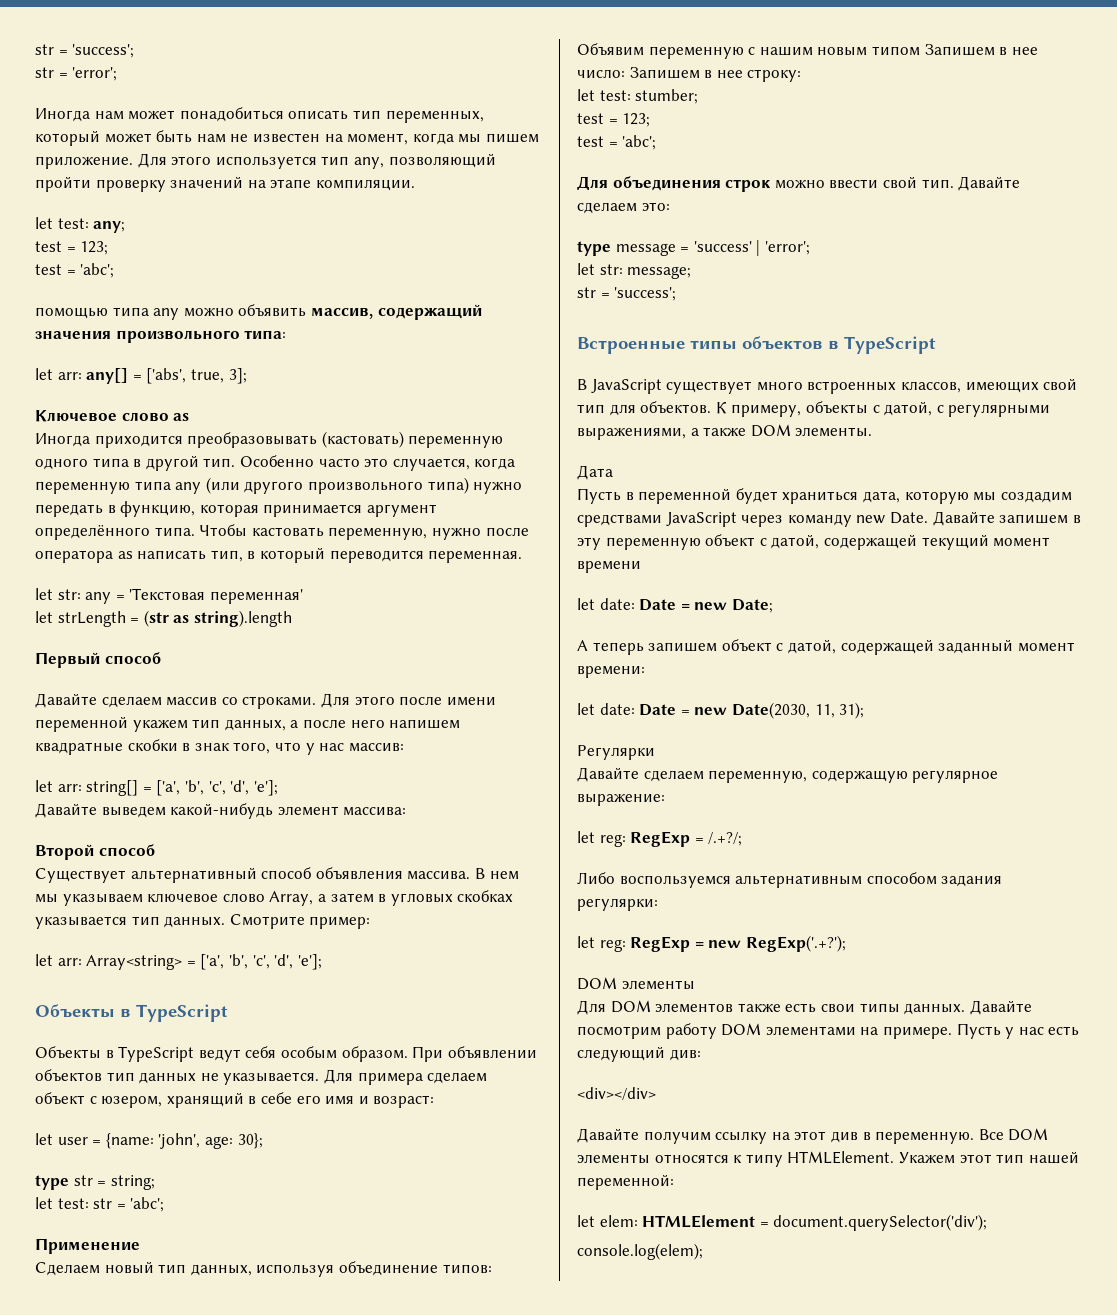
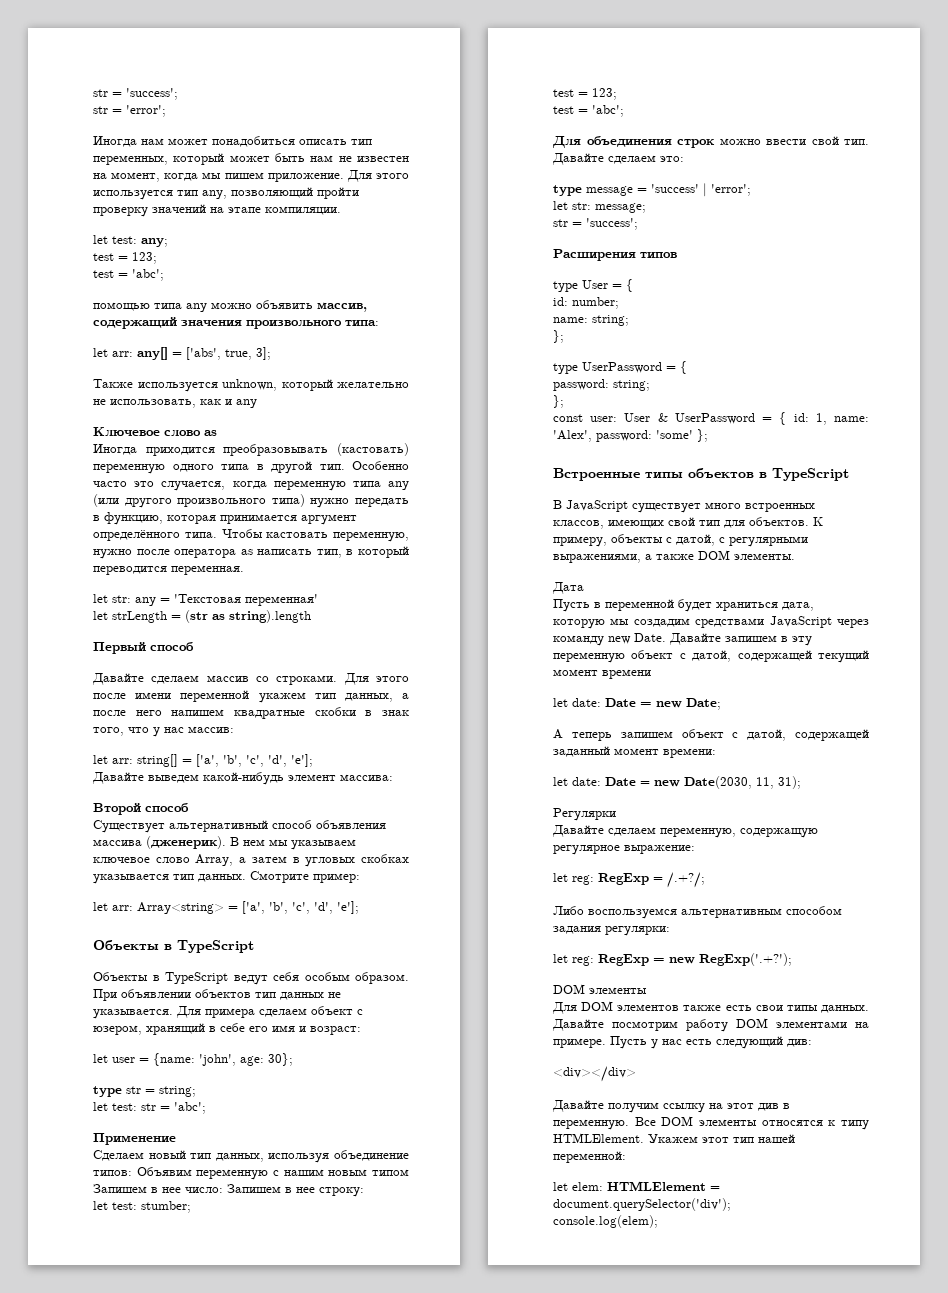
(247, 376) none -> [93,379,409,392] [93,399,257,408] // Также используется unknown, который желательно не использовать, как и any
[407,870,471,880] массива. -> [93,836,226,849] массива (дженерик).
(677, 294) none -> [553,249,677,261] [553,279,633,292] [553,297,619,309] [553,315,629,326] [553,330,564,343] [553,361,687,374] [553,379,650,391] [553,395,564,408] [553,412,869,425] [553,429,708,442] // Расширения типов // type User = { // id: number; // name: string; // }; // type UserPassword = { // password: string; // }; // const user: User & UserPassword = { id: 1, name: 'Alex', password: 'some' };

